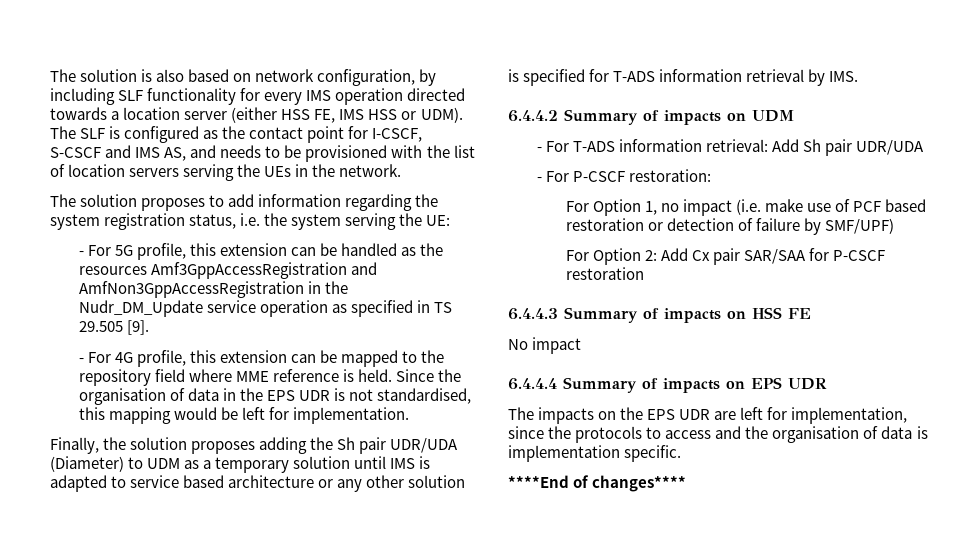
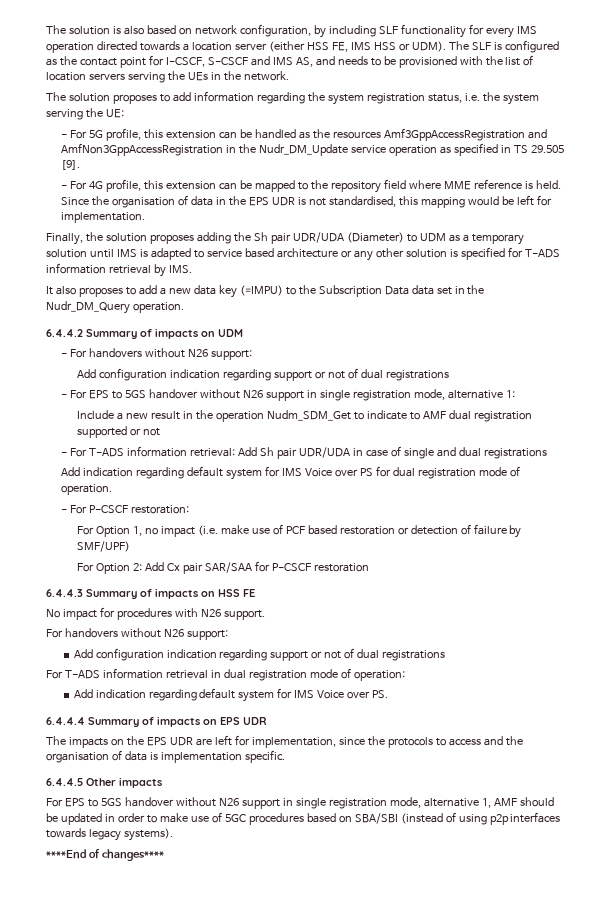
(859, 76) none -> [46,285,485,298] [46,301,184,314] // It also proposes to add a new data key (=IMPU) to the Subscription Data data set in the Nudr_DM_Query operation.
(794, 116) none -> [61,348,253,360] [76,368,449,381] [61,389,516,401] [76,410,532,422] [76,426,160,438] // - For handovers without N26 support: // Add configuration indication regarding support or not of dual registrations // - For EPS to 5GS handover without N26 support in single registration mode, alternative 1: // Include a new result in the operation Nudm_SDM_Get to indicate to AMF dual registration supported or not
(925, 147) none -> [353,446,548,459] [61,466,521,480] [61,484,113,495] in case of single and dual registrations // Add indication regarding default system for IMS Voice over PS for dual registration mode of operation.
(582, 345) none -> [99,607,265,620] [46,628,228,640] [73,648,446,661] [46,668,405,681] [73,688,389,702] for procedures with N26 support. // For handovers without N26 support: // Add configuration indication regarding support or not of dual registrations // For T-ADS information retrieval in dual registration mode of operation: // Add indication regarding default system for IMS Voice over PS.
(682, 453) none -> [46,777,162,788] [46,797,554,809] [46,812,561,825] [46,828,173,841] // 6.4.4.5 Other impacts // For EPS to 5GS handover without N26 support in single registration mode, alternative 1, AMF should be updated in order to make use of 5GC procedures based on SBA/SBI (instead of using p2p interfaces towards legacy systems).

